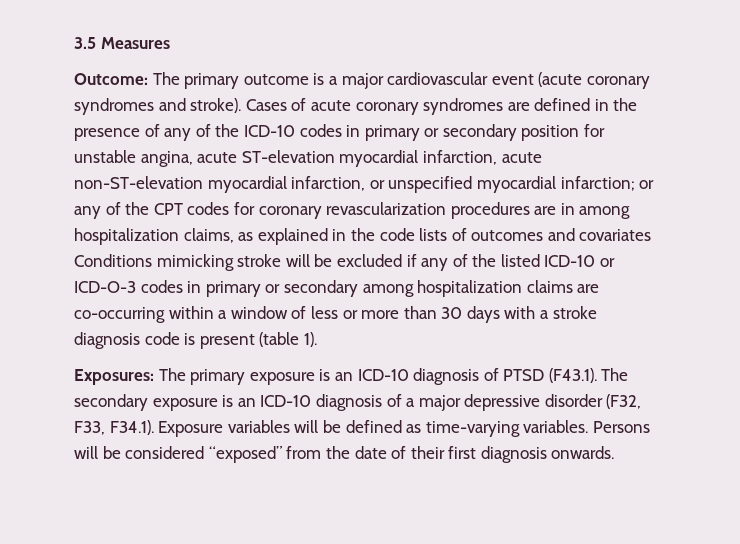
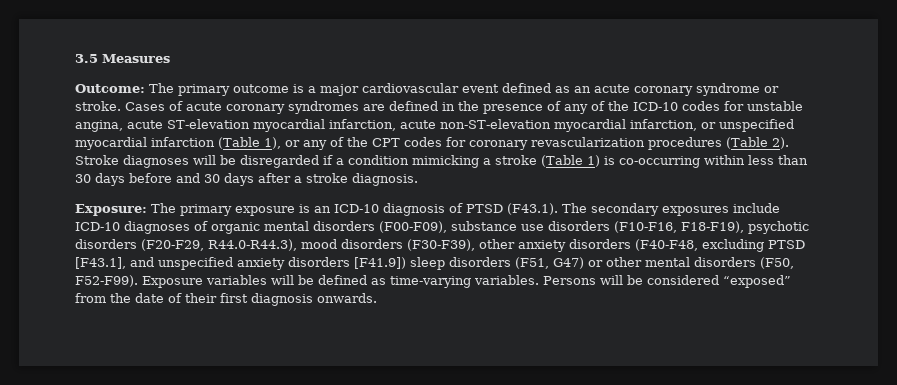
[538,72,650,89] [74,98,242,115] (acute coronary syndromes and stroke). -> [502,83,779,96] [75,101,121,111] defined as an acute coronary syndrome or stroke.
[346,124,580,141] in primary or secondary position -> (720, 106) none
[560,176,635,191] infarction; -> [151,137,281,149] infarction (Table 1),
[534,203,631,219] [74,228,652,245] [74,254,616,271] [74,280,600,297] [74,306,597,323] [74,332,317,349] [74,369,154,385] are in among hospitalization claims, as explained in the code lists of outcomes and covariates Conditions mimicking stroke will be excluded if any of the listed ICD-10 or ICD-O-3 codes in primary or secondary among hospitalization claims are co-occurring within a window of less or more than 30 days with a stroke diagnosis code is present (table 1). // Exposures: -> [725,137,789,149] [75,155,808,168] [75,173,418,186] [75,204,147,216] (Table 2). Stroke diagnoses will be disregarded if a condition mimicking a stroke (Table 1) is co-occurring within less than 30 days before and 30 days after a stroke diagnosis. // Exposure:
[152,394,642,411] [74,420,154,435] exposure is an ICD-10 diagnosis of a major depressive disorder (F32, F33, F34.1). -> [662,203,780,216] [75,221,809,234] [75,239,805,252] [75,257,794,270] [75,275,138,287] exposures include ICD-10 diagnoses of organic mental disorders (F00-F09), substance use disorders (F10-F16, F18-F19), psychotic disorders (F20-F29, R44.0-R44.3), mood disorders (F30-F39), other anxiety disorders (F40-F48, excluding PTSD [F43.1], and unspecified anxiety disorders [F41.9]) sleep disorders (F51, G47) or other mental disorders (F50, F52-F99).

